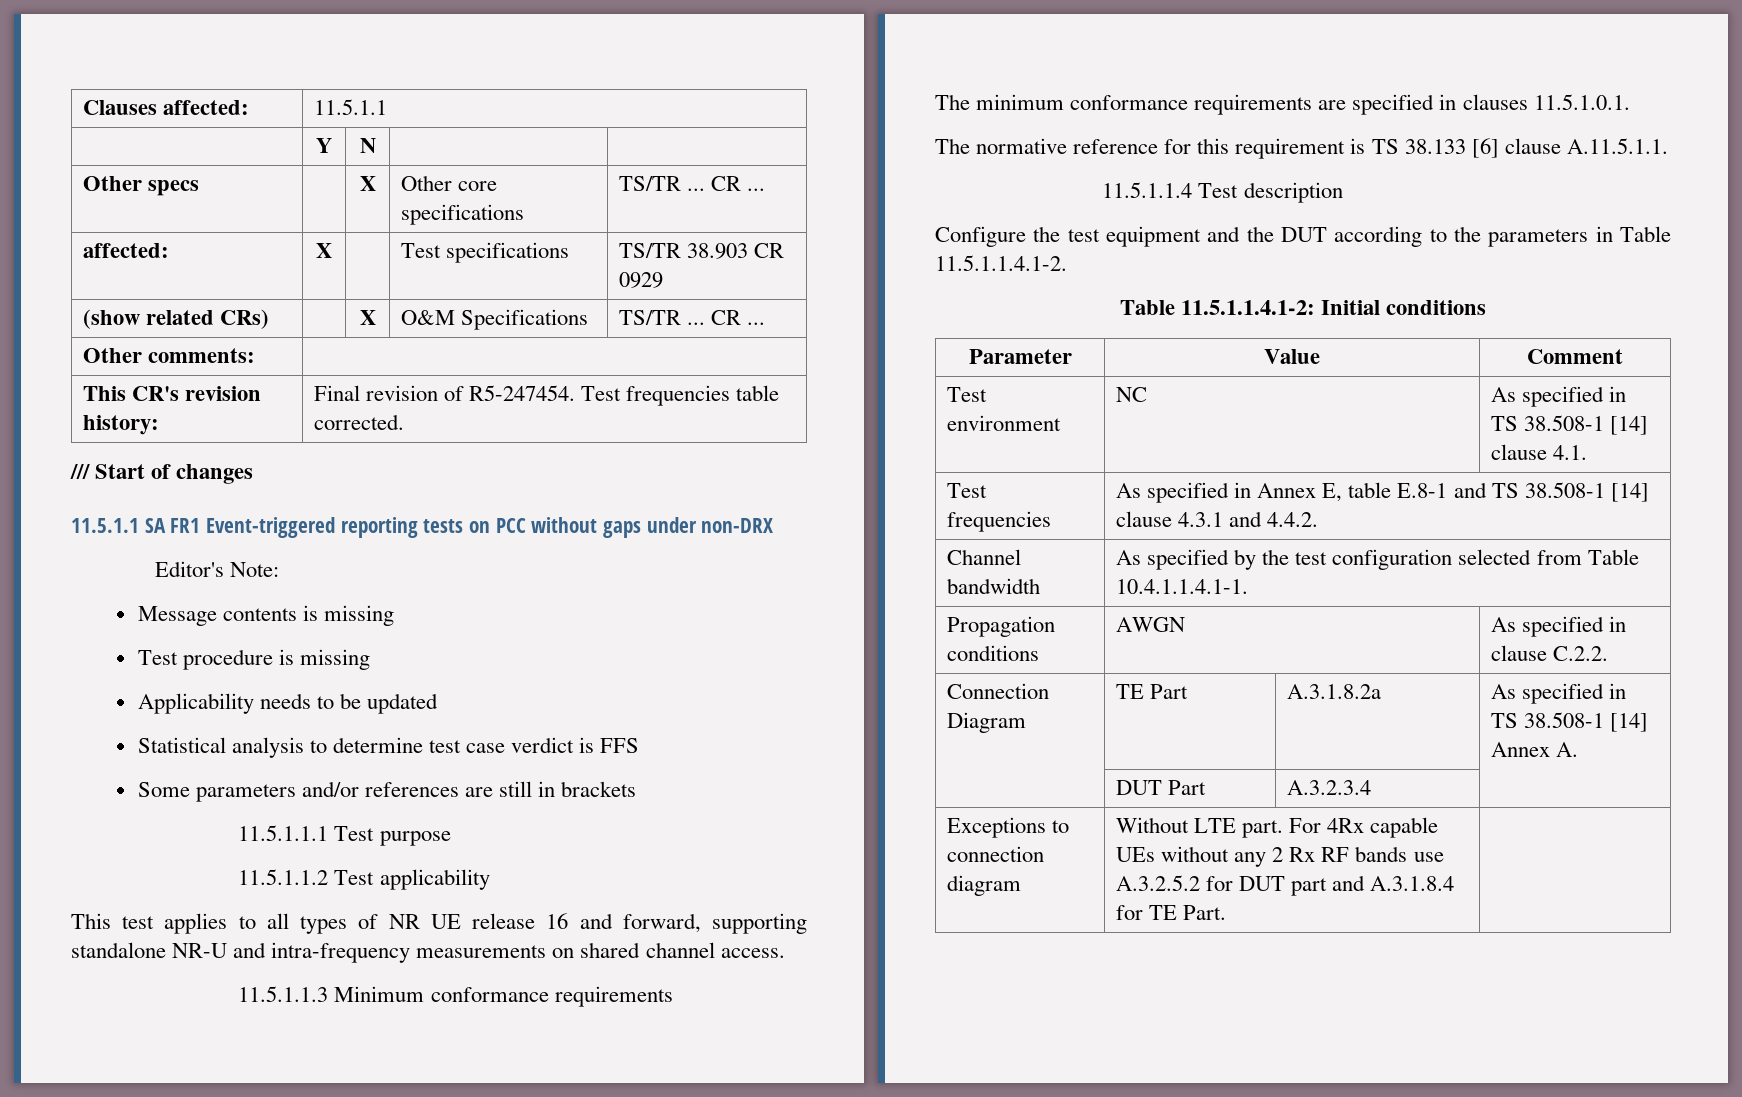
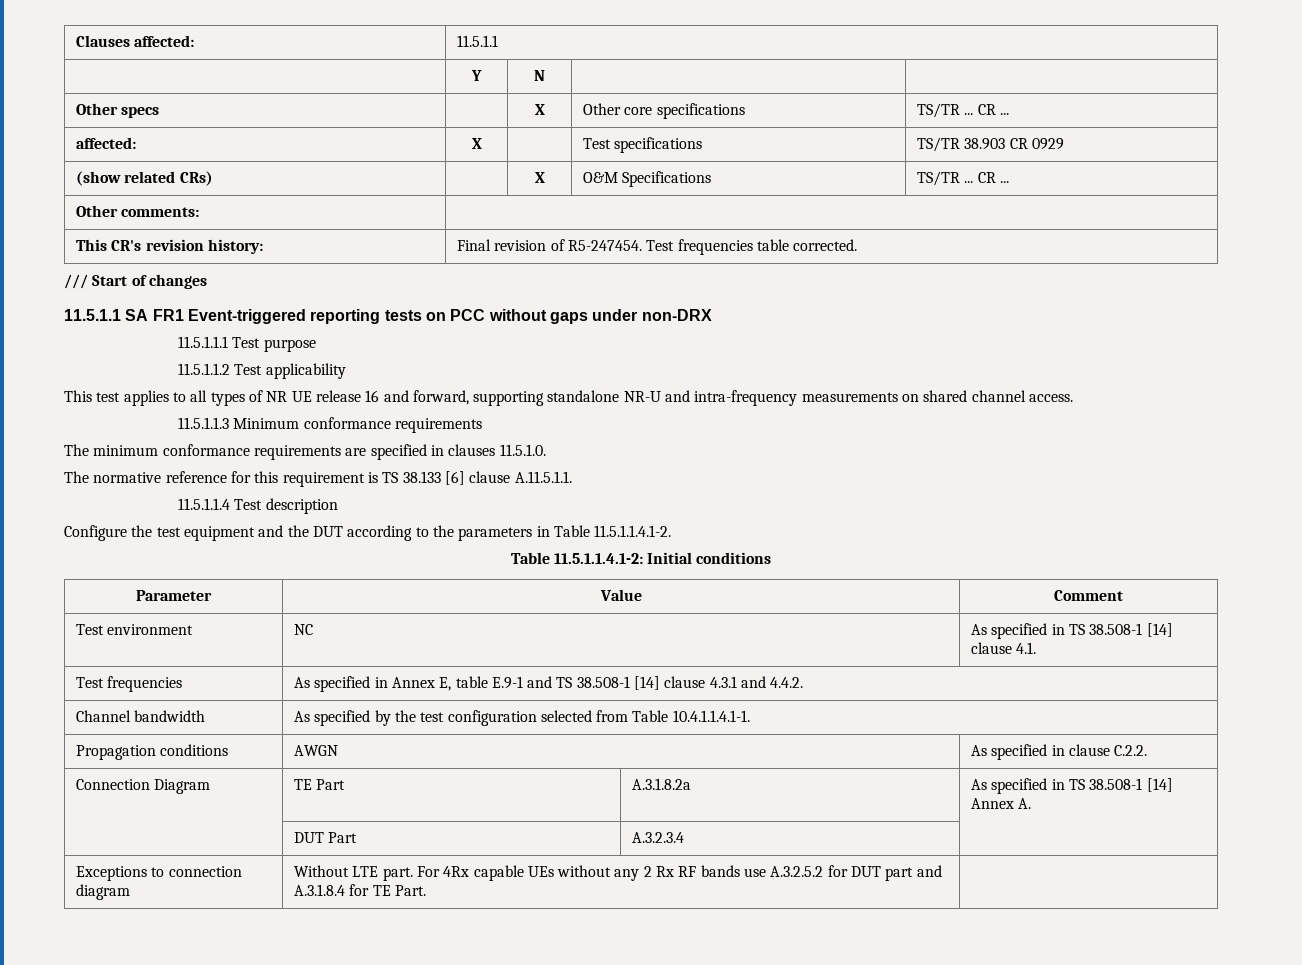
[154,561,279,577] [137,605,394,626] [137,649,370,670] [137,693,438,714] [137,737,640,758] [137,781,637,802] // Editor's Note: // Message contents is missing // Test procedure is missing // Applicability needs to be updated // Statistical analysis to determine test case verdict is FFS // Some parameters and/or references are still in brackets -> (712, 315) none
[1533,94,1630,110] 11.5.1.0.1. -> [499,444,546,456] 11.5.1.0.
[1397,483,1448,498] E.8-1 -> [491,676,523,689] E.9-1

